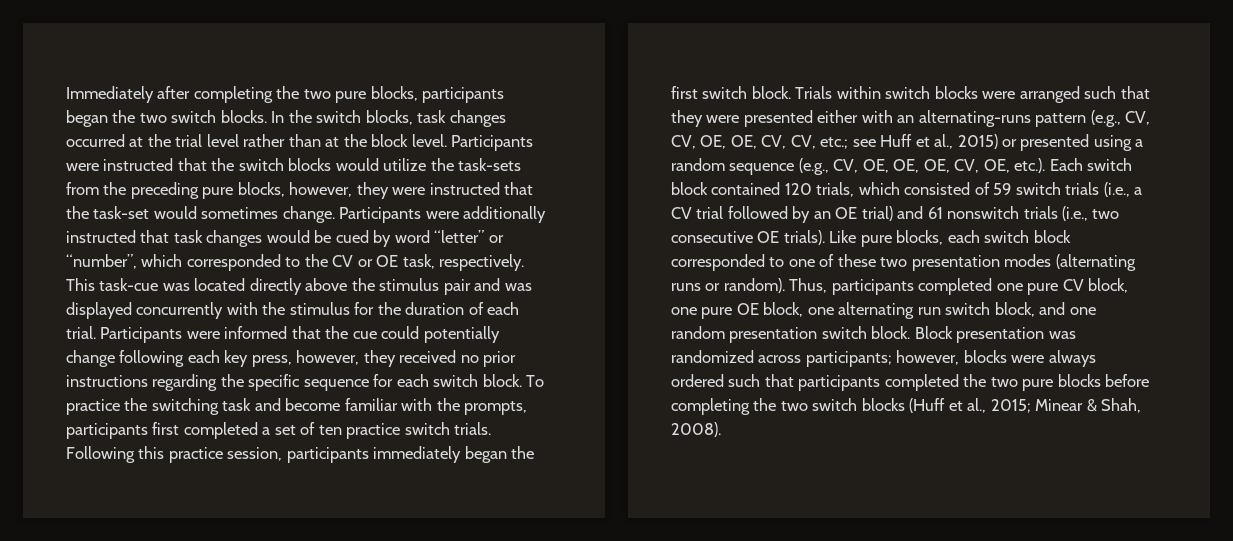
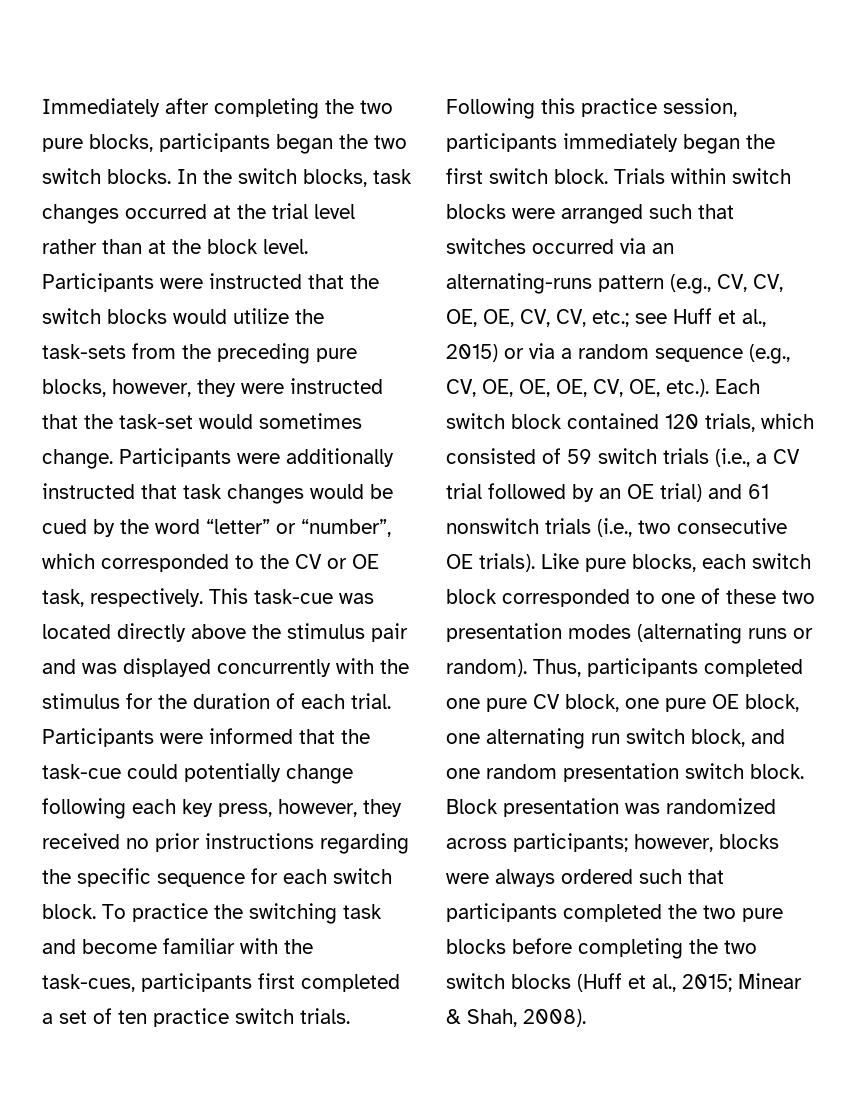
(392, 238) none -> [120,519,149,534] the
[352,331,377,339] cue -> [42,764,121,779] task-cue
[464,401,528,415] prompts, -> [42,974,135,992] task-cues,
[671,110,893,127] they were presented either with -> [446,238,646,254] switches occurred via
[1020,134,1132,151] presented using -> [529,343,555,359] via

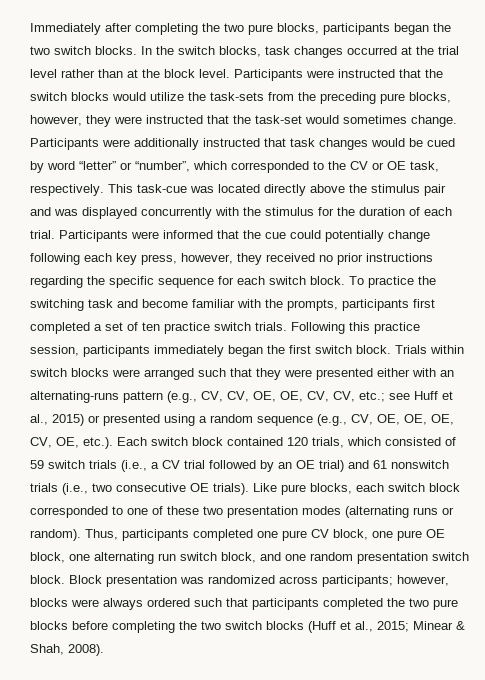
[120,519,149,534] the -> (44, 167) none
[42,764,121,779] task-cue -> [265,232,286,239] cue
[42,974,135,992] task-cues, -> [287,299,338,311] prompts,
[446,238,646,254] switches occurred via -> [256,368,436,380] they were presented either with
[529,343,555,359] via -> [103,414,195,426] presented using

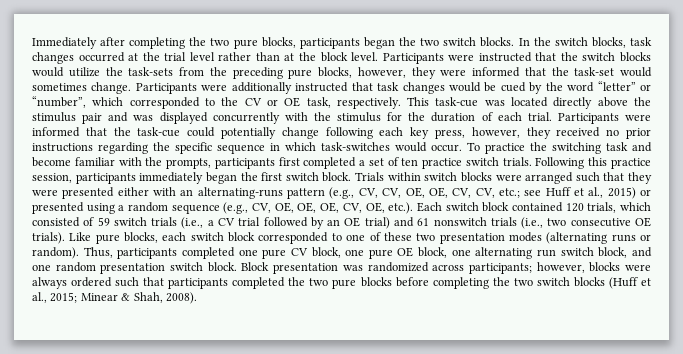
[146,115,203,124] instructed -> [472,67,520,77] informed
(44, 167) none -> [545,82,563,91] the
[265,232,286,239] cue -> [137,127,181,137] task-cue
[218,276,345,285] for each switch block. -> [270,142,462,152] in which task-switches would occur.

